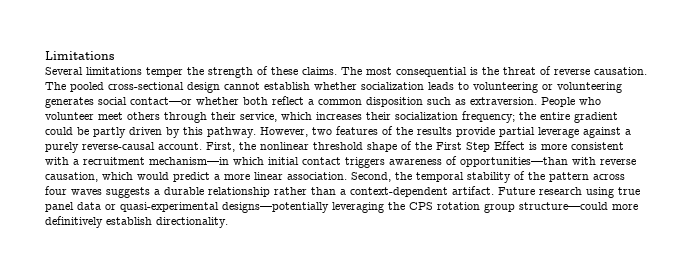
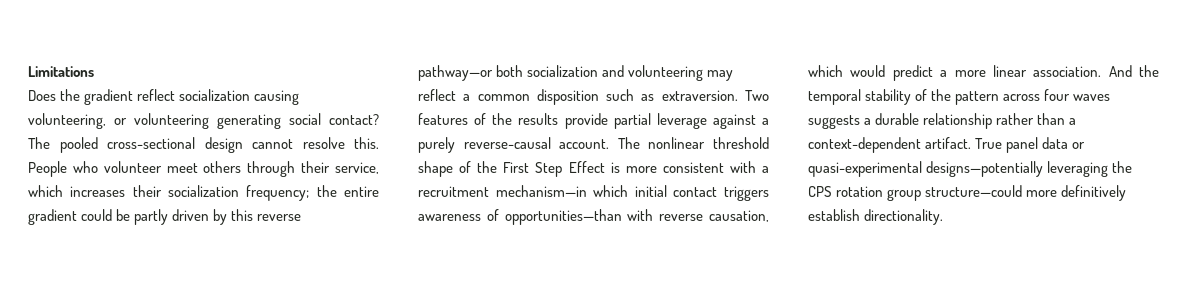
[45,66,647,78] Several limitations temper the strength of these claims. The most consequential is the threat of reverse causation. -> [28,89,300,105] [28,113,379,129] Does the gradient reflect socialization causing volunteering, or volunteering generating social contact?
[264,82,622,93] [45,96,537,108] establish whether socialization leads to volunteering or volunteering generates social contact—or whether both reflect a common disposition such as extraversion. -> [302,137,379,149] resolve this.
[207,127,332,138] pathway. However, two -> [257,214,302,221] [418,65,734,81] [418,89,770,105] reverse pathway—or both socialization and volunteering may reflect a common disposition such as extraversion. Two
[206,142,256,152] First, the -> [617,137,640,149] The
[351,172,391,182] Second, -> [1108,65,1132,77] And
[498,187,640,198] Future research using true -> [975,138,1003,149] True

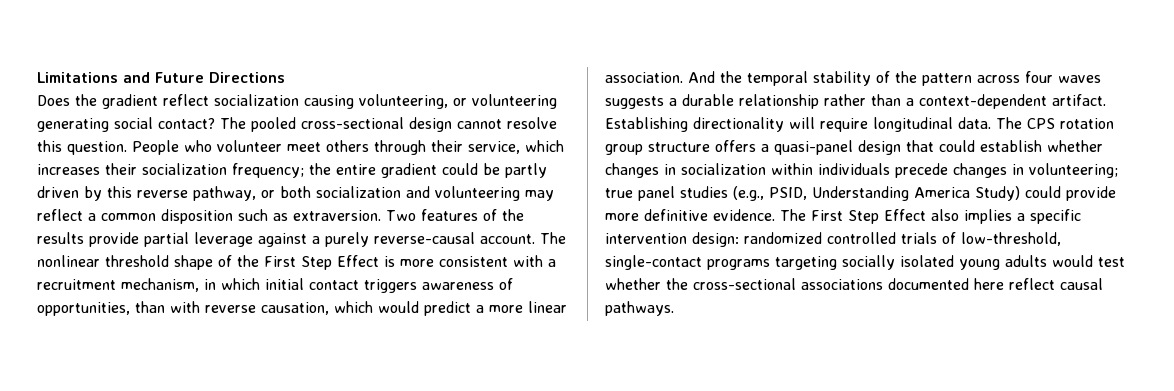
(94, 71) none -> [123,72,285,83] and Future Directions
[354,137,379,149] this. -> [37,140,127,155] this question.
[418,65,493,81] pathway—or -> [193,186,275,201] pathway, or
[495,185,587,197] mechanism—in -> [121,278,216,292] mechanism, in
[504,209,622,225] opportunities—than -> [37,301,165,316] opportunities, than
[975,137,1086,153] [808,161,1133,177] [808,185,1127,201] [808,209,944,225] True panel data or quasi-experimental designs—potentially leveraging the CPS rotation group structure—could more definitively establish directionality. -> [605,117,1114,132] [605,140,1103,155] [605,163,1118,178] [605,186,1116,201] [605,209,1081,224] [605,232,1061,247] [605,255,1125,270] [605,278,1103,290] [605,301,674,316] Establishing directionality will require longitudinal data. The CPS rotation group structure offers a quasi-panel design that could establish whether changes in socialization within individuals precede changes in volunteering; true panel studies (e.g., PSID, Understanding America Study) could provide more definitive evidence. The First Step Effect also implies a specific intervention design: randomized controlled trials of low-threshold, single-contact programs targeting socially isolated young adults would test whether the cross-sectional associations documented here reflect causal pathways.

